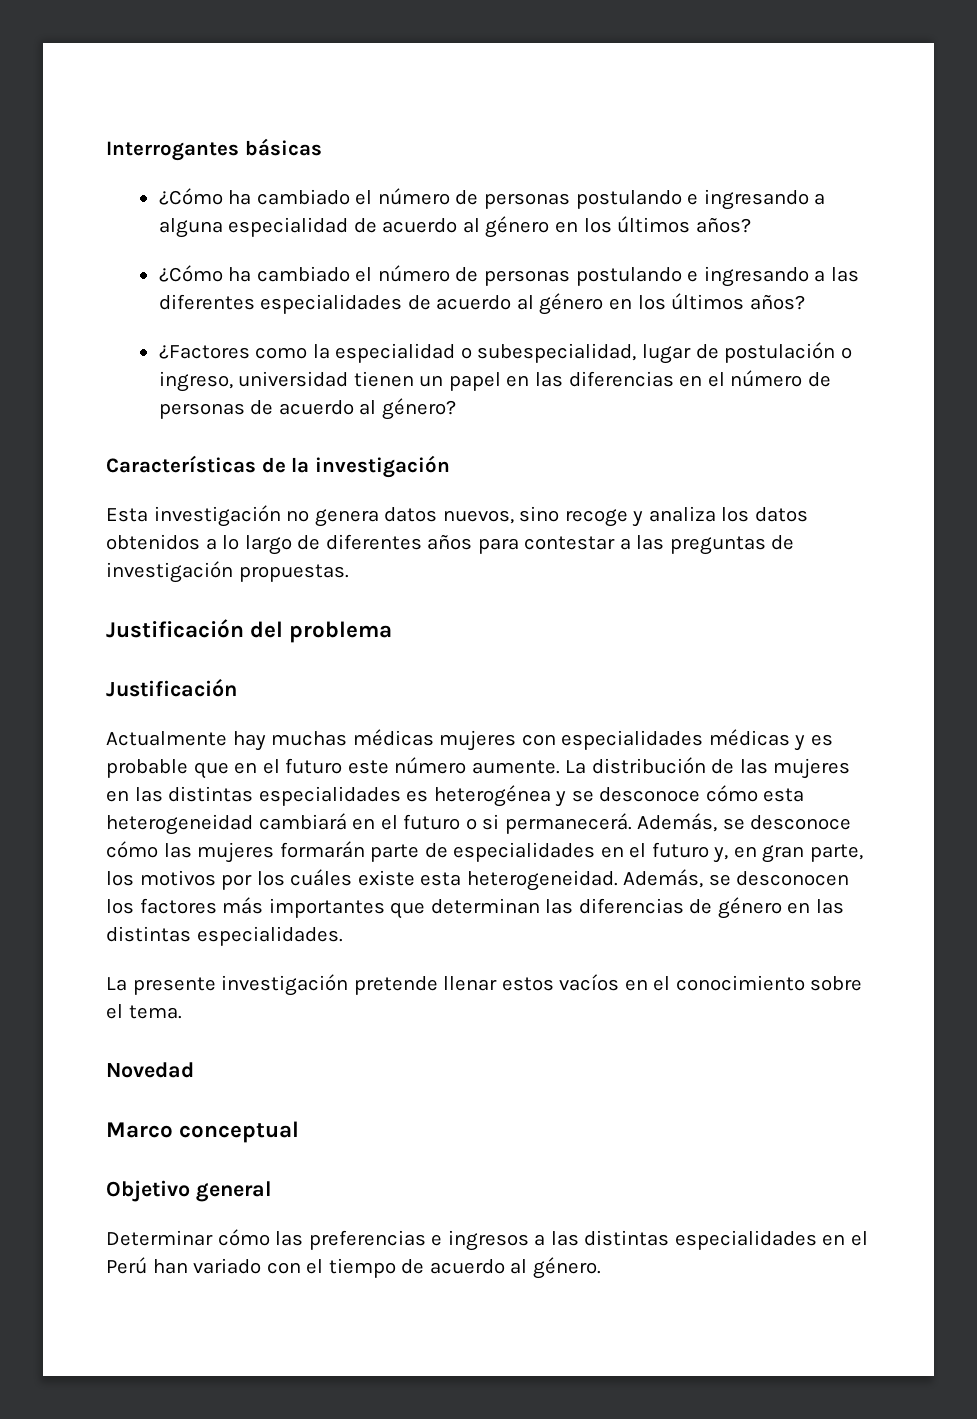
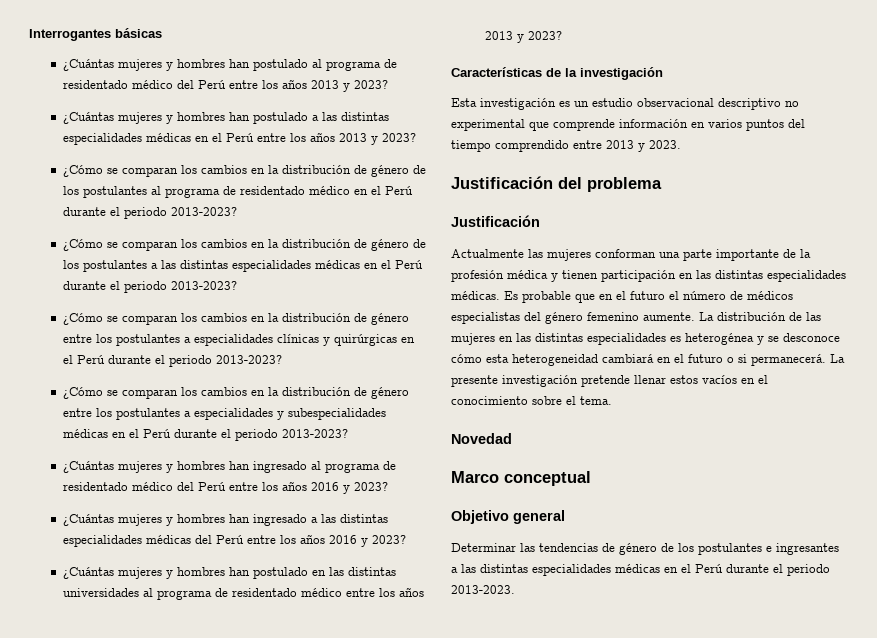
[158,188,826,210] [158,216,751,238] [158,265,859,287] [158,293,805,315] [158,342,852,364] [158,370,831,392] [158,398,456,420] ¿Cómo ha cambiado el número de personas postulando e ingresando a alguna especialidad de acuerdo al género en los últimos años? // ¿Cómo ha cambiado el número de personas postulando e ingresando a las diferentes especialidades de acuerdo al género en los últimos años? // ¿Factores como la especialidad o subespecialidad, lugar de postulación o ingreso, universidad tienen un papel en las diferencias en el número de personas de acuerdo al género? -> [62,59,397,71] [62,79,388,92] [62,112,389,124] [62,132,416,145] [62,165,426,177] [62,186,413,198] [62,207,237,219] [62,239,426,251] [62,260,423,272] [62,281,237,293] [62,313,409,325] [62,334,415,346] [62,355,282,367] [62,387,409,399] [62,408,386,420] [62,429,348,441] [62,461,396,473] [62,481,388,494] [62,514,388,526] [62,534,406,547] [62,567,396,579] [62,587,424,600] [484,31,562,43] ¿Cuántas mujeres y hombres han postulado al programa de residentado médico del Perú entre los años 2013 y 2023? // ¿Cuántas mujeres y hombres han postulado a las distintas especialidades médicas en el Perú entre los años 2013 y 2023? // ¿Cómo se comparan los cambios en la distribución de género de los postulantes al programa de residentado médico en el Perú durante el periodo 2013-2023? // ¿Cómo se comparan los cambios en la distribución de género de los postulantes a las distintas especialidades médicas en el Perú durante el periodo 2013-2023? // ¿Cómo se comparan los cambios en la distribución de género entre los postulantes a especialidades clínicas y quirúrgicas en el Perú durante el periodo 2013-2023? // ¿Cómo se comparan los cambios en la distribución de género entre los postulantes a especialidades y subespecialidades médicas en el Perú durante el periodo 2013-2023? // ¿Cuántas mujeres y hombres han ingresado al programa de residentado médico del Perú entre los años 2016 y 2023? // ¿Cuántas mujeres y hombres han ingresado a las distintas especialidades médicas del Perú entre los años 2016 y 2023? // ¿Cuántas mujeres y hombres han postulado en las distintas universidades al programa de residentado médico entre los años 2013 y 2023?
[286,506,808,527] [106,534,795,555] [106,561,349,583] no genera datos nuevos, sino recoge y analiza los datos obtenidos a lo largo de diferentes años para contestar a las preguntas de investigación propuestas. -> [559,98,799,110] [451,119,805,131] [451,140,681,152] es un estudio observacional descriptivo no experimental que comprende información en varios puntos del tiempo comprendido entre 2013 y 2023.
[232,729,833,751] hay muchas médicas mujeres con especialidades médicas y es -> [528,249,811,261] [451,270,846,282] [451,291,518,300] las mujeres conforman una parte importante de la profesión médica y tienen participación en las distintas especialidades médicas. Es
[347,757,467,774] este número -> [669,291,793,300] [451,312,639,324] el número de médicos especialistas del género femenino
[637,813,852,832] [106,841,863,863] [106,869,850,891] [106,897,844,919] [106,926,343,946] Además, se desconoce cómo las mujeres formarán parte de especialidades en el futuro y, en gran parte, los motivos por los cuáles existe esta heterogeneidad. Además, se desconocen los factores más importantes que determinan las diferencias de género en las distintas especialidades. // -> (826, 360) none
[217,1229,868,1251] [106,1257,601,1279] cómo las preferencias e ingresos a las distintas especialidades en el Perú han variado con el tiempo de acuerdo al género. -> [520,543,839,555] [451,564,830,576] [451,585,515,594] las tendencias de género de los postulantes e ingresantes a las distintas especialidades médicas en el Perú durante el periodo 2013-2023.

